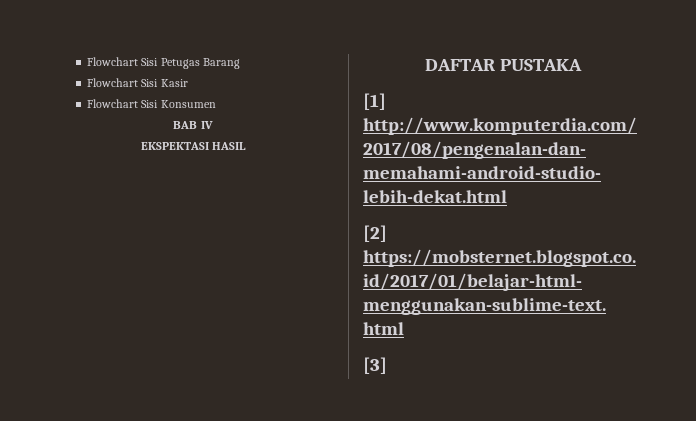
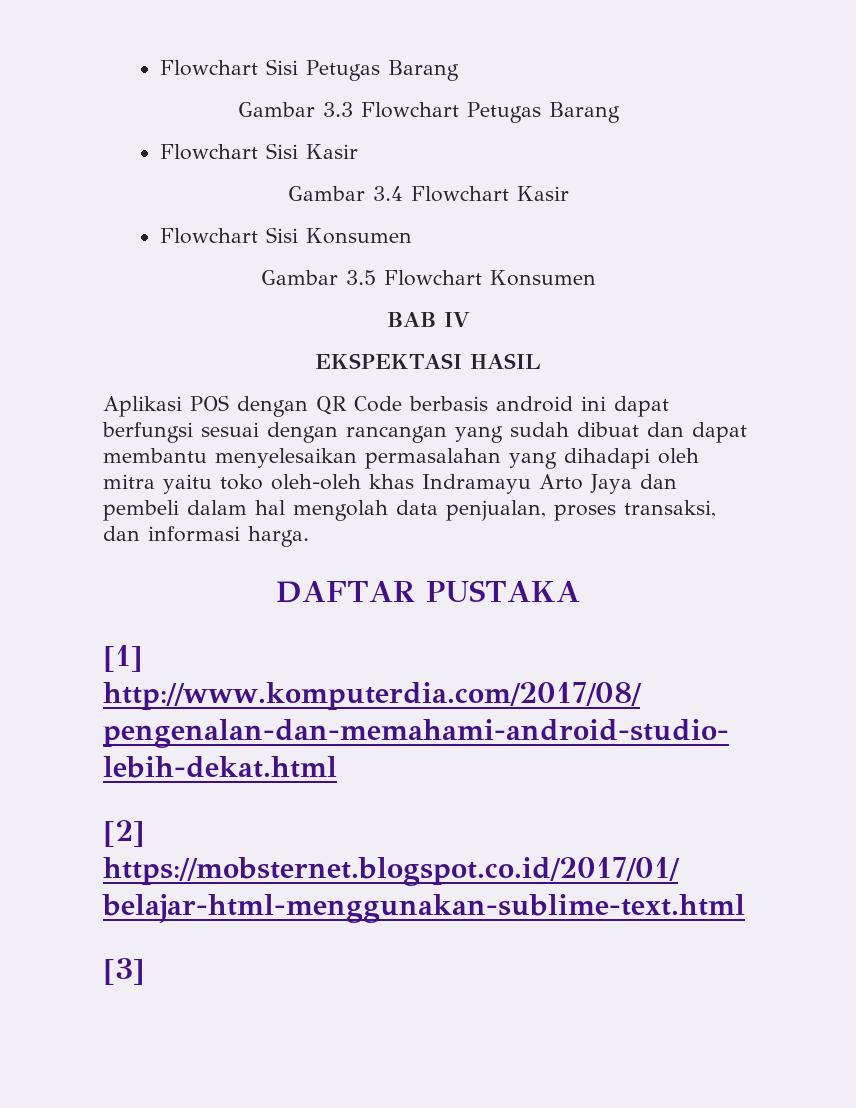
(240, 63) none -> [237,102,620,123] // Gambar 3.3 Flowchart Petugas Barang
(188, 83) none -> [287,186,569,202] // Gambar 3.4 Flowchart Kasir
(216, 104) none -> [260,270,596,286] // Gambar 3.5 Flowchart Konsumen
(247, 146) none -> [103,395,669,417] [102,422,747,443] [103,448,699,469] [103,474,677,494] [103,500,716,521] [103,526,309,547] // Aplikasi POS dengan QR Code berbasis android ini dapat berfungsi sesuai dengan rancangan yang sudah dibuat dan dapat membantu menyelesaikan permasalahan yang dihadapi oleh mitra yaitu toko oleh-oleh khas Indramayu Arto Jaya dan pembeli dalam hal mengolah data penjualan, proses transaksi, dan informasi harga.

